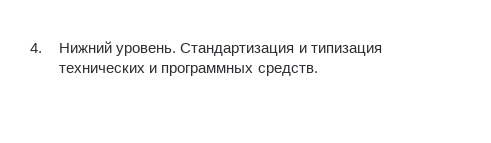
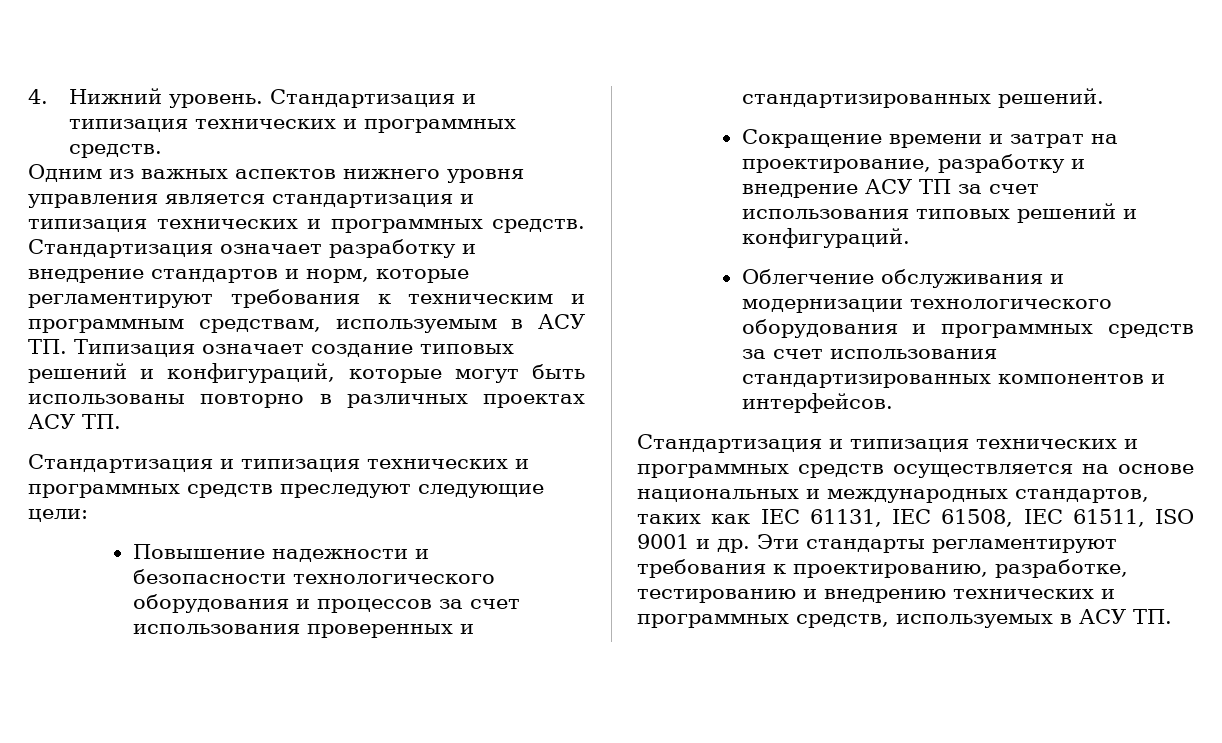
(318, 70) none -> [28,164,524,183] [28,194,474,208] [28,219,585,233] [28,239,476,258] [28,269,469,283] [28,289,585,308] [28,314,585,333] [28,339,514,357] [28,363,585,383] [28,394,585,408] [28,414,121,429] [28,454,529,473] [28,484,544,498] [28,509,88,522] [132,544,429,562] [132,569,495,584] [132,594,520,613] [132,624,474,638] [741,88,1104,108] [741,129,1118,148] [741,154,1085,173] [741,179,1039,198] [741,203,1137,223] [741,228,910,248] [741,269,1064,288] [741,299,1112,313] [741,319,1194,338] [741,349,997,359] [741,374,1165,388] [741,393,893,413] [637,434,1138,453] [637,464,1194,478] [637,489,1149,503] [637,509,1194,527] [637,534,1117,553] [637,559,1128,578] [637,589,1115,603] [637,609,1172,628] // Одним из важных аспектов нижнего уровня управления является стандартизация и типизация технических и программных средств. Стандартизация означает разработку и внедрение стандартов и норм, которые регламентируют требования к техническим и программным средствам, используемым в АСУ ТП. Типизация означает создание типовых решений и конфигураций, которые могут быть использованы повторно в различных проектах АСУ ТП. // Стандартизация и типизация технических и программных средств преследуют следующие цели: // Повышение надежности и безопасности технологического оборудования и процессов за счет использования проверенных и стандартизированных решений. // Сокращение времени и затрат на проектирование, разработку и внедрение АСУ ТП за счет использования типовых решений и конфигураций. // Облегчение обслуживания и модернизации технологического оборудования и программных средств за счет использования стандартизированных компонентов и интерфейсов. // Стандартизация и типизация технических и программных средств осуществляется на основе национальных и международных стандартов, таких как IEC 61131, IEC 61508, IEC 61511, ISO 9001 и др. Эти стандарты регламентируют требования к проектированию, разработке, тестированию и внедрению технических и программных средств, используемых в АСУ ТП.

